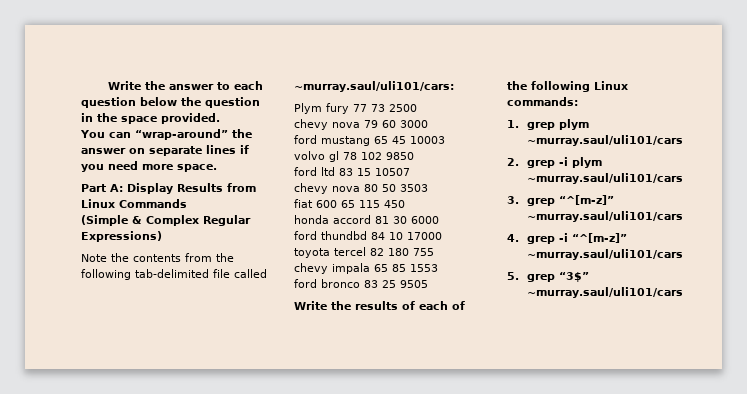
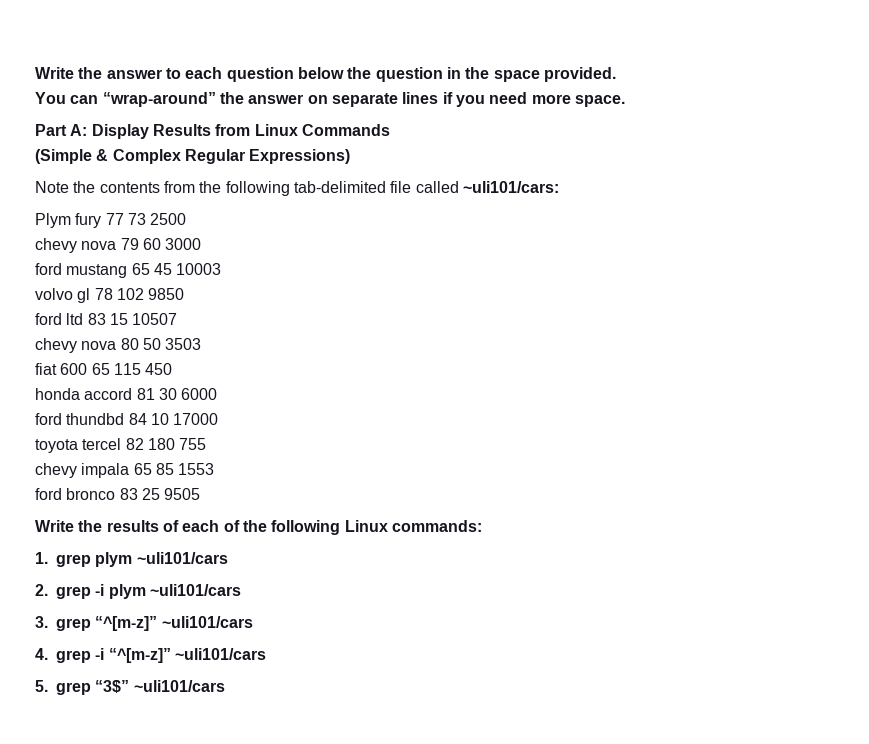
[294,81,454,92] ~murray.saul/uli101/cars: -> [462,181,559,193] ~uli101/cars:
[526,135,683,146] ~murray.saul/uli101/cars -> [136,552,228,564] ~uli101/cars
[526,173,683,184] ~murray.saul/uli101/cars -> [149,584,241,596] ~uli101/cars
[526,211,683,222] ~murray.saul/uli101/cars -> [161,616,253,628] ~uli101/cars
[526,249,683,260] ~murray.saul/uli101/cars -> [174,648,266,660] ~uli101/cars
[526,287,683,298] ~murray.saul/uli101/cars -> [133,680,225,692] ~uli101/cars

